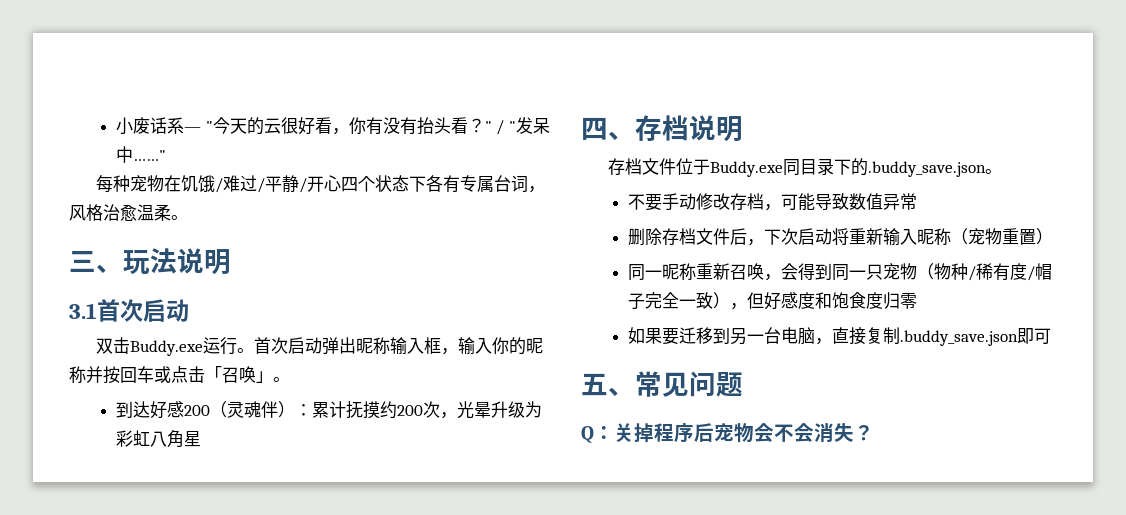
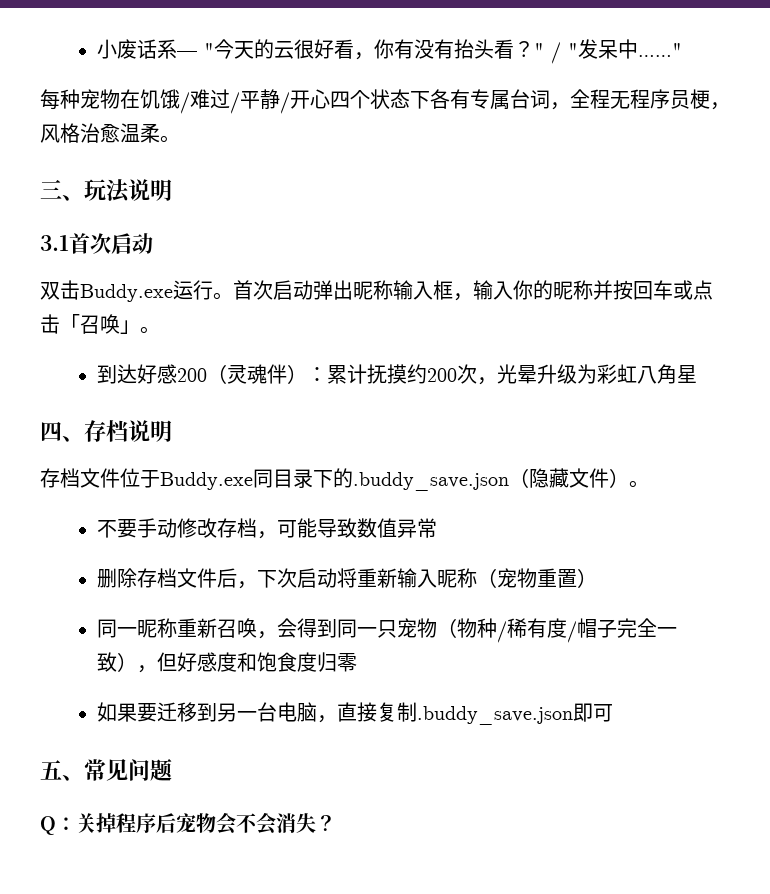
(545, 189) none -> [570,89,730,110] 全程无程序员梗，
(986, 169) none -> [509,468,629,488] （隐藏文件）

